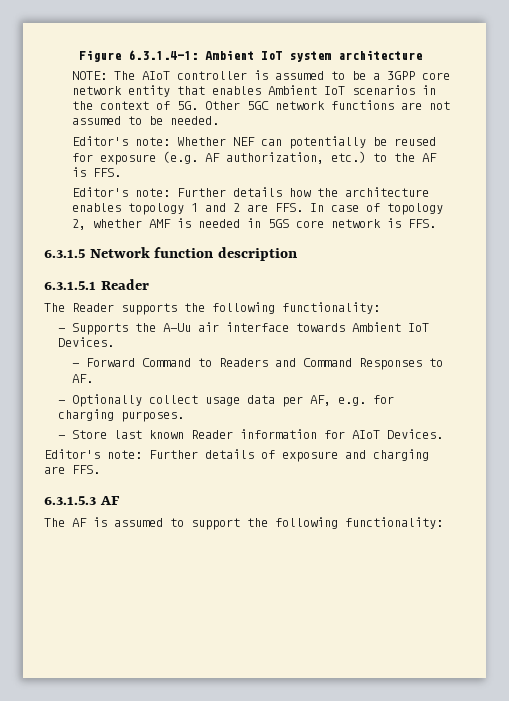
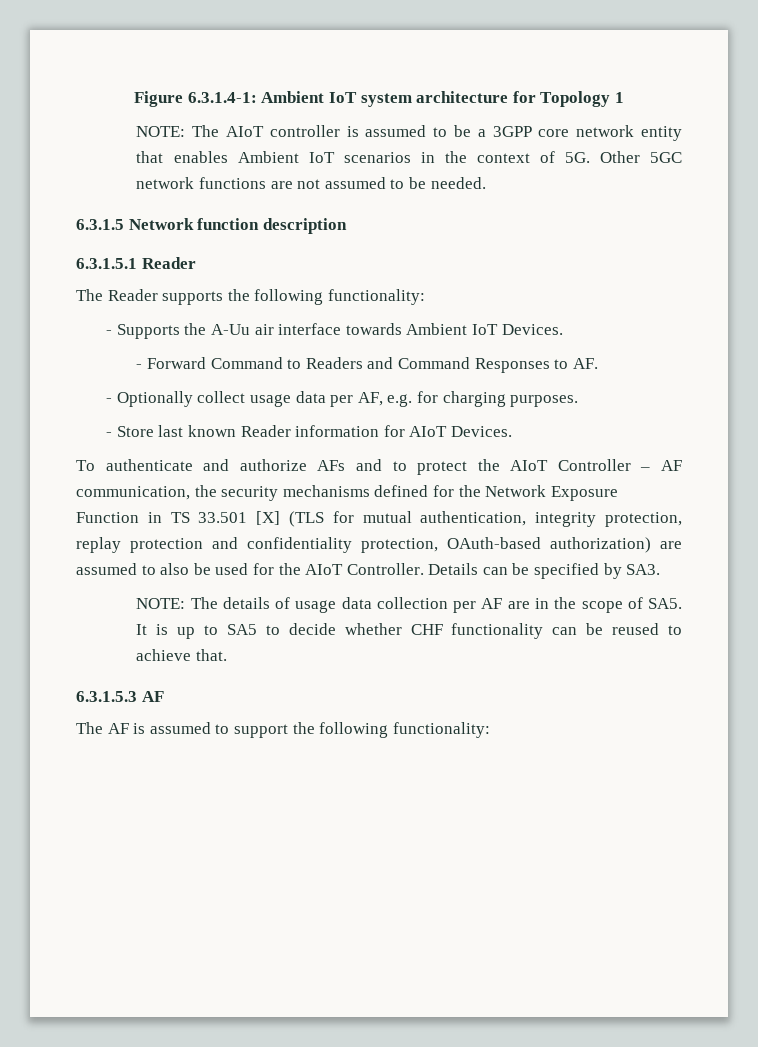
(422, 55) none -> [512,91,624,107] for Topology 1
[72,136,437,149] [72,151,438,165] [72,167,122,177] [72,187,430,197] [72,203,444,215] [72,218,437,230] // Editor's note: Whether NEF can potentially be reused for exposure (e.g. AF authorization, etc.) to the AF is FFS. // Editor's note: Further details how the architecture enables topology 1 and 2 are FFS. In case of topology 2, whether AMF is needed in 5GS core network is FFS. -> (486, 183) none
[44,449,429,462] [44,465,100,474] Editor's note: Further details of exposure and charging are FFS. -> [76,459,682,475] [76,485,618,501] [76,511,682,527] [76,537,682,553] [76,563,661,579] [136,597,682,613] [136,623,682,639] [136,649,228,661] To authenticate and authorize AFs and to protect the AIoT Controller – AF communication, the security mechanisms defined for the Network Exposure Function in TS 33.501 [X] (TLS for mutual authentication, integrity protection, replay protection and confidentiality protection, OAuth-based authorization) are assumed to also be used for the AIoT Controller. Details can be specified by SA3. // NOTE: The details of usage data collection per AF are in the scope of SA5. It is up to SA5 to decide whether CHF functionality can be reused to achieve that.

